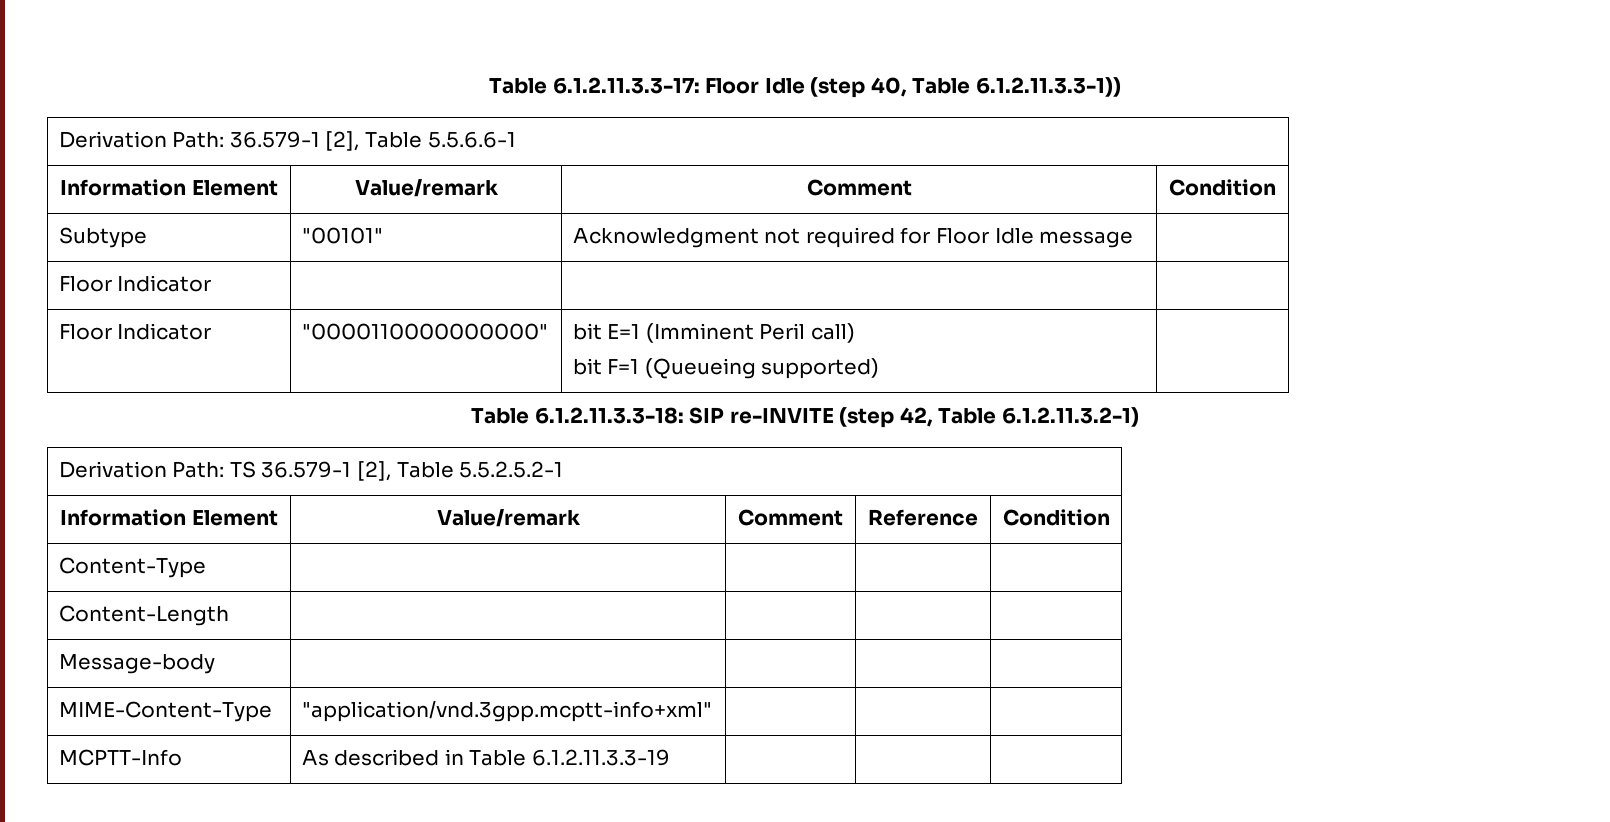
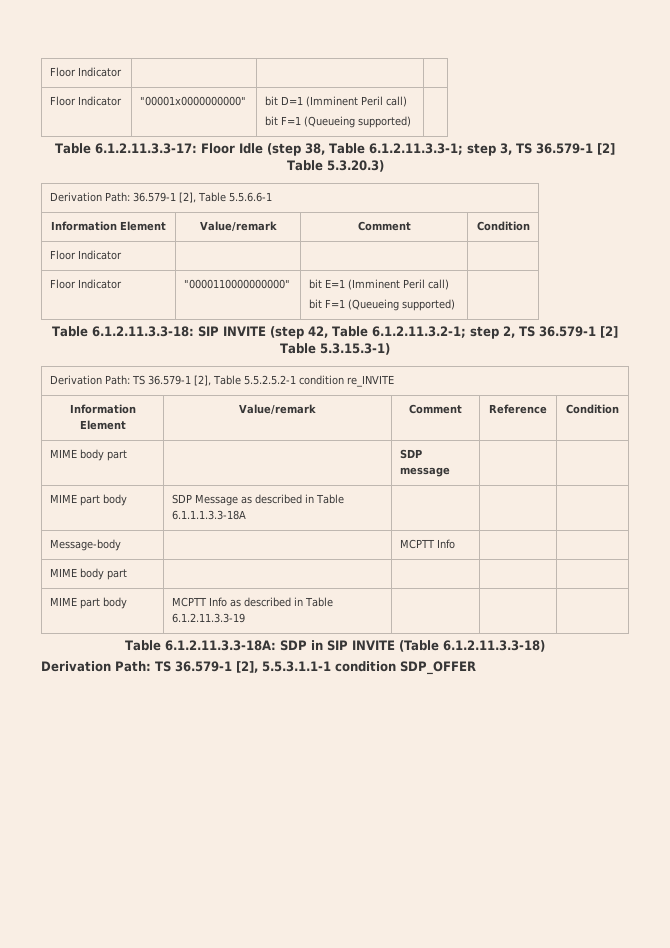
(489, 86) none -> [49,67,122,77] [49,96,122,106] [139,96,246,106] [264,96,407,107] [264,116,411,128] Floor Indicator | | | // Floor Indicator | "00001x0000000000" | bit D=1 (Imminent Peril call) // bit F=1 (Queueing supported) | //
[870,77,1121,97] 40, Table 6.1.2.11.3.3-1)) -> [305,143,615,156] [286,160,384,172] 38, Table 6.1.2.11.3.3-1; step 3, TS 36.579-1 [2] Table 5.3.20.3)
[58,227,147,248] [301,227,383,244] [572,227,1134,248] // Subtype | "00101" | Acknowledgment not required for Floor Idle message | -> (530, 226) none
[729,408,834,424] re-INVITE -> [223,326,266,336] INVITE
[1001,407,1139,427] 6.1.2.11.3.2-1) -> [371,326,618,339] [280,343,390,355] 6.1.2.11.3.2-1; step 2, TS 36.579-1 [2] Table 5.3.15.3-1)
(564, 469) none -> [298,375,394,387] condition re_INVITE
[58,557,206,578] [58,605,229,626] [58,654,215,674] [58,701,272,722] [301,701,712,722] [58,749,182,766] [301,749,671,766] Content-Type | | | | // Content-Length | | | | // Message-body | | | | // MIME-Content-Type | "application/vnd.3gpp.mcptt-info+xml" | | | // MCPTT-Info | As described in Table 6.1.2.11.3.3-19 | | | -> [49,449,127,461] [399,449,422,459] [399,467,450,477] [49,494,127,506] [171,494,344,506] [171,510,246,520] [49,539,121,551] [399,539,455,549] [49,568,127,580] [49,597,127,609] [171,597,333,607] [171,613,245,623] [124,640,546,652] [41,661,476,675] MIME body part | | SDP message | | // MIME part body | SDP Message as described in Table 6.1.1.1.3.3-18A | | | // Message-body | | MCPTT Info | | // MIME body part | | | | // MIME part body | MCPTT Info as described in Table 6.1.2.11.3.3-19 | | | // Table 6.1.2.11.3.3-18A: SDP in SIP INVITE (Table 6.1.2.11.3.3-18) // Derivation Path: TS 36.579-1 [2], 5.5.3.1.1-1 condition SDP_OFFER

